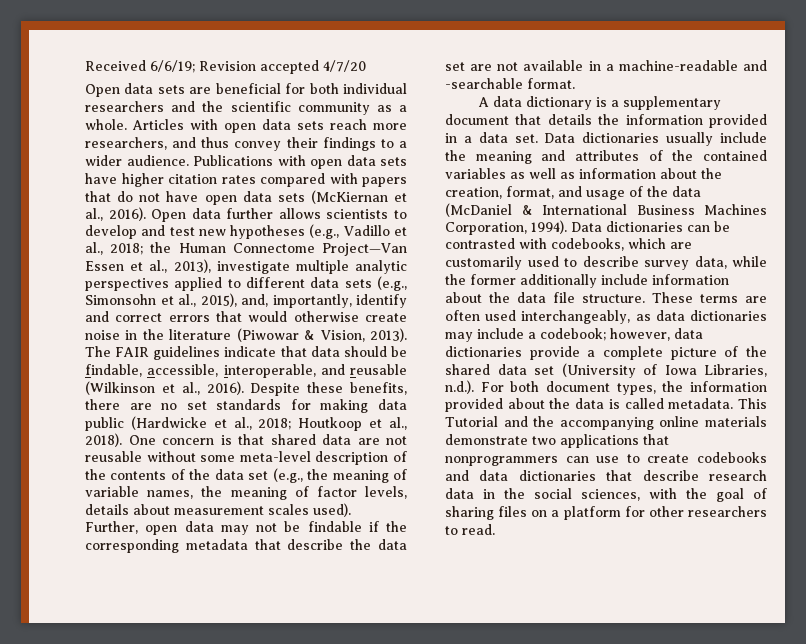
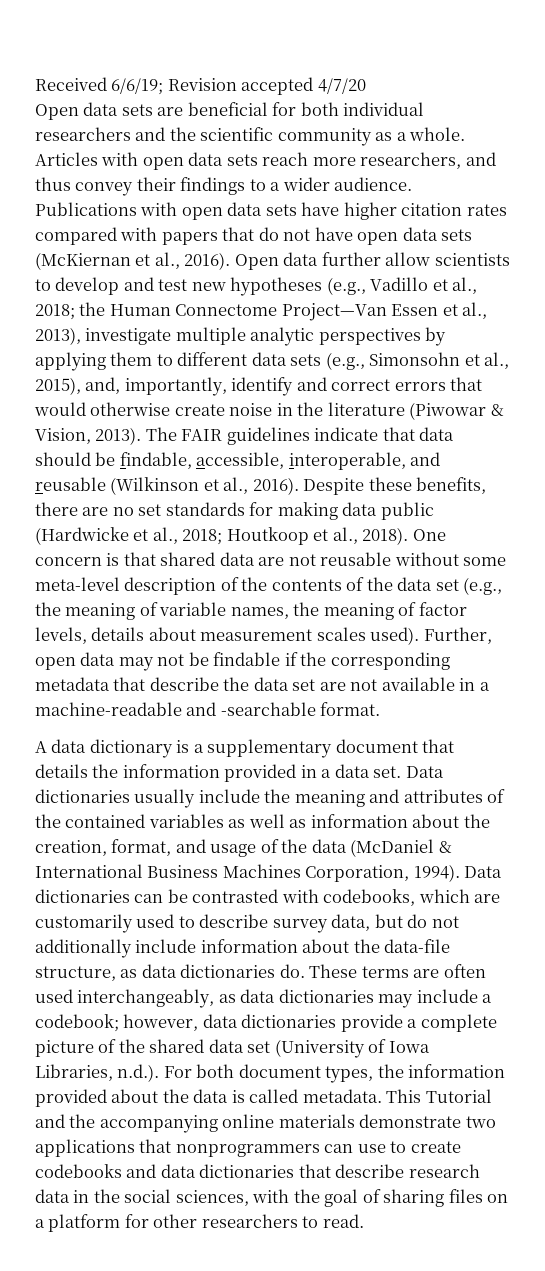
[278,208,321,219] allows -> [385,252,431,266] allow
[174,277,223,291] applied -> [425,327,447,346] [35,352,153,371] by applying them
[732,256,767,267] [445,274,516,285] while the former -> [374,914,459,928] but do not
[517,292,645,303] data file structure. -> [384,939,451,953] [35,964,305,981] data-file structure, as data dictionaries do.

